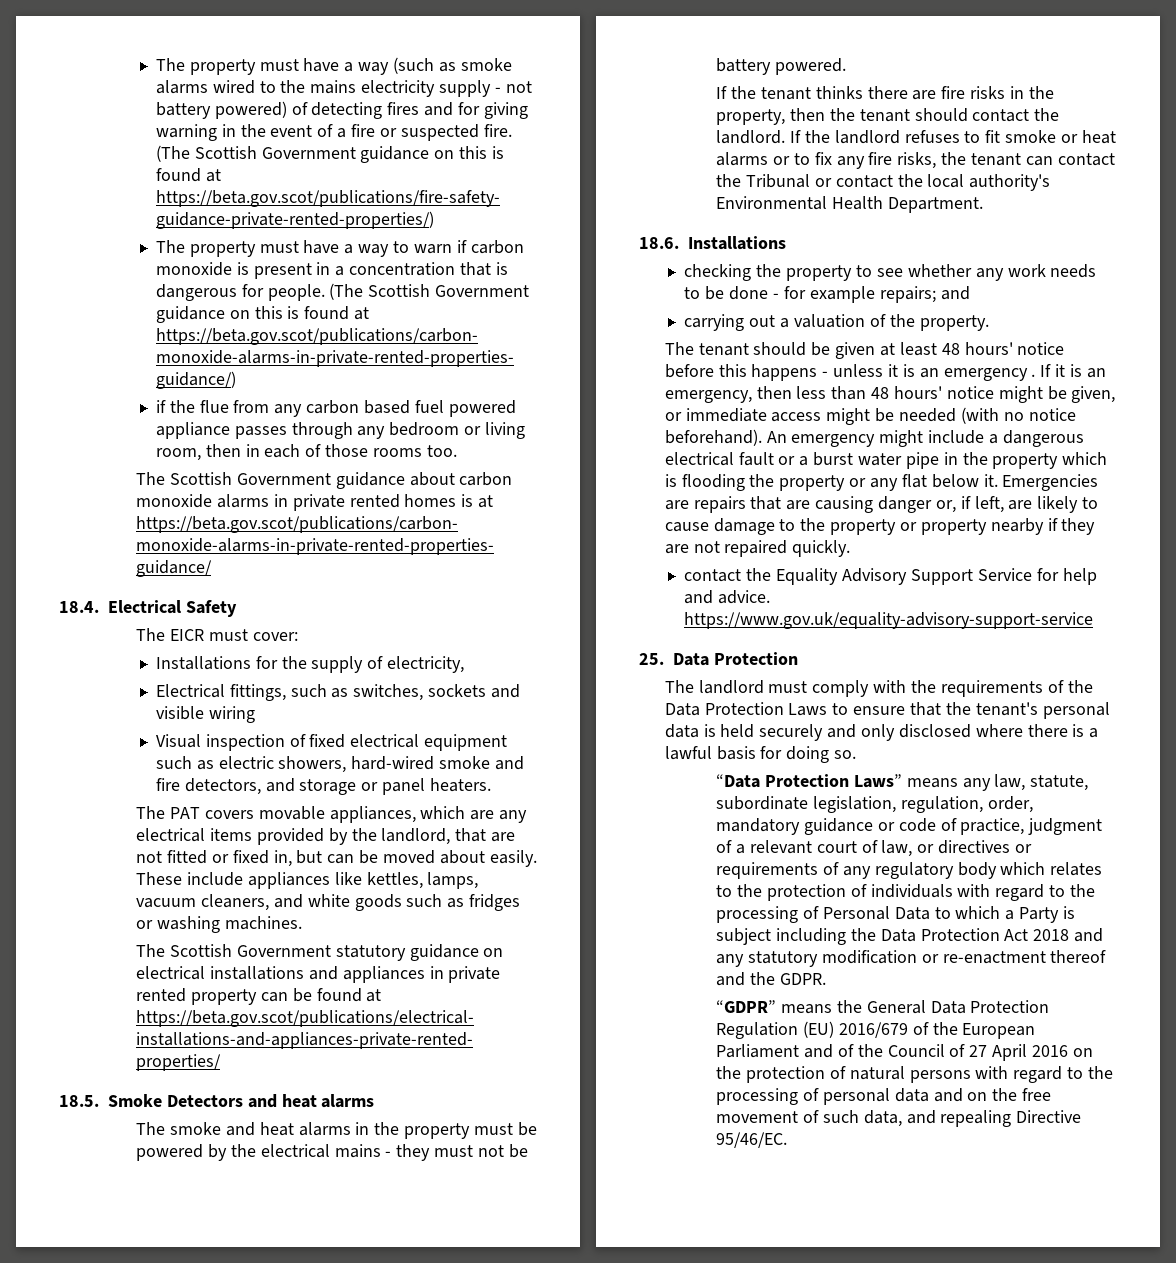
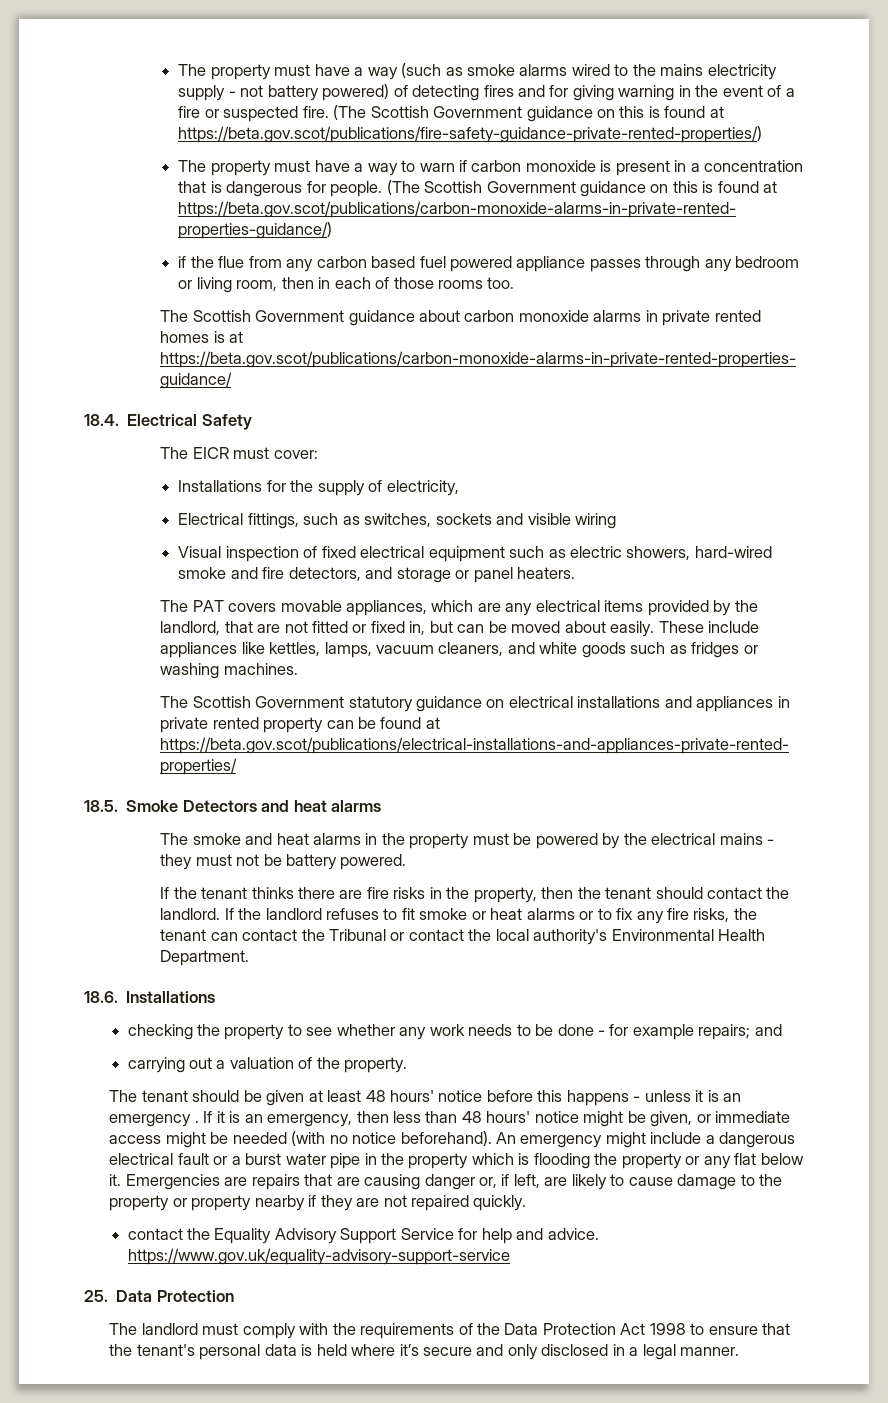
[788,703,828,716] Laws -> [620,1323,686,1335] Act 1998
[759,724,1099,741] [664,746,857,763] [716,774,1089,791] [716,796,1033,813] [716,818,1103,835] [716,840,1032,857] [716,862,1103,879] [716,884,1095,901] [716,906,1075,923] [716,928,1104,945] [716,950,1107,967] [716,972,826,986] [716,1000,1050,1014] [716,1021,1036,1039] [716,1044,1093,1061] [716,1066,1113,1083] [716,1088,1052,1105] [716,1110,1082,1127] [716,1132,788,1148] securely and only disclosed where there is a lawful basis for doing so. // “Data Protection Laws” means any law, statute, subordinate legislation, regulation, order, mandatory guidance or code of practice, judgment of a relevant court of law, or directives or requirements of any regulatory body which relates to the protection of individuals with regard to the processing of Personal Data to which a Party is subject including the Data Protection Act 2018 and any statutory modification or re-enactment thereof and the GDPR. // “GDPR” means the General Data Protection Regulation (EU) 2016/679 of the European Parliament and of the Council of 27 April 2016 on the protection of natural persons with regard to the processing of personal data and on the free movement of such data, and repealing Directive 95/46/EC. -> [351,1344,740,1360] where it’s secure and only disclosed in a legal manner.

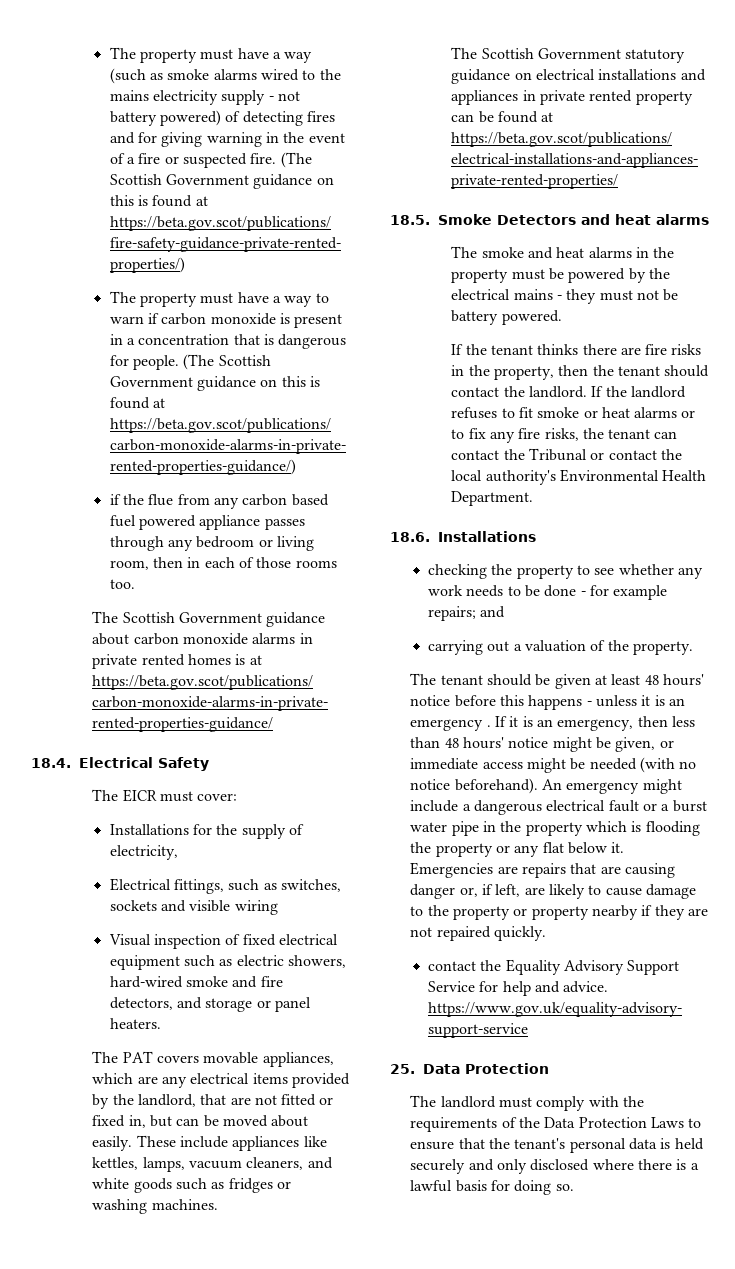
[620,1323,686,1335] Act 1998 -> [651,1117,685,1128] Laws
[351,1344,740,1360] where it’s secure and only disclosed in a legal manner. -> [410,1159,699,1174] [410,1180,574,1195] securely and only disclosed where there is a lawful basis for doing so.

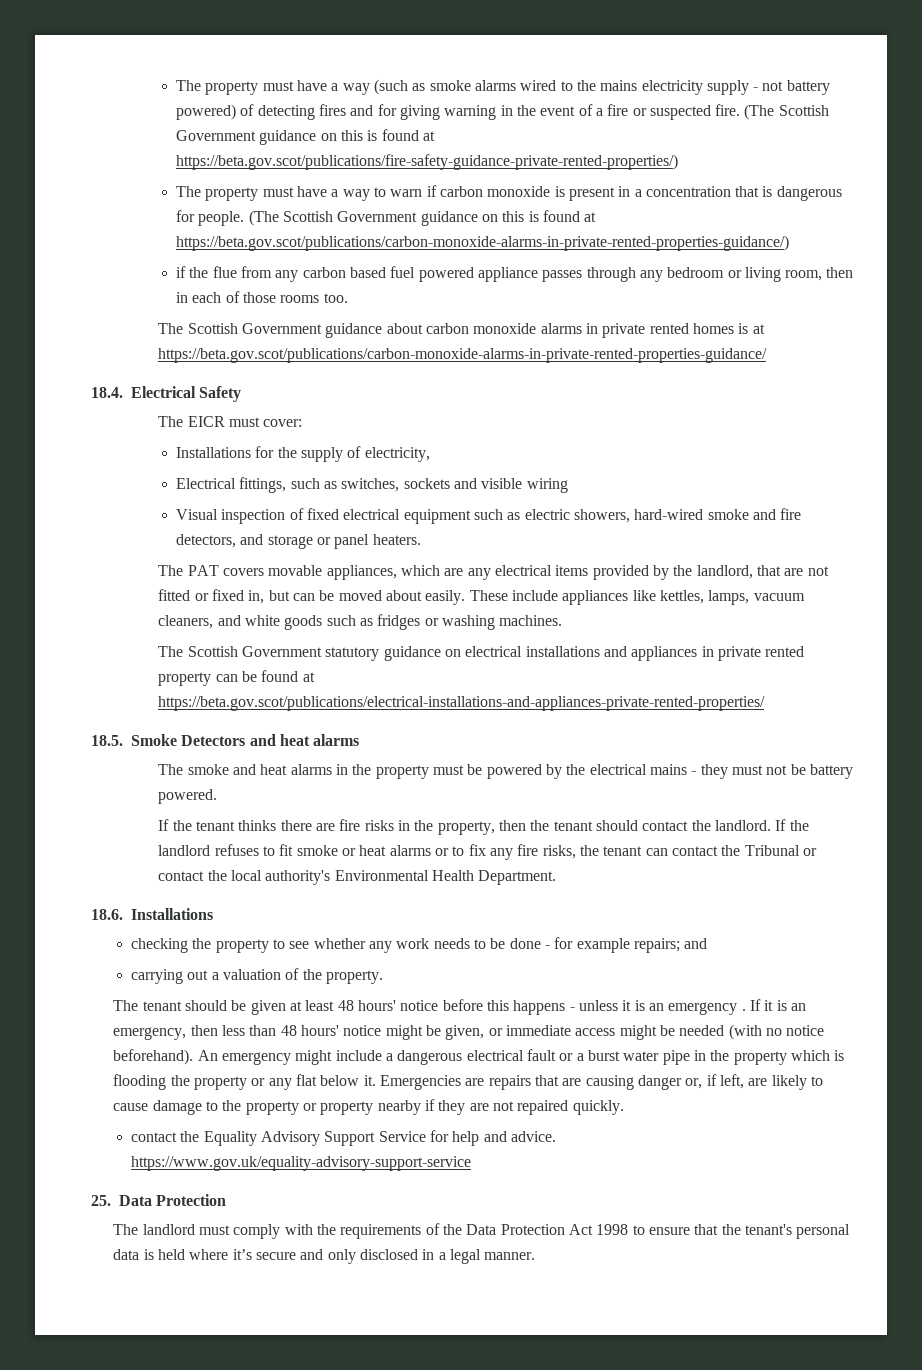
[651,1117,685,1128] Laws -> [569,1224,629,1235] Act 1998
[410,1159,699,1174] [410,1180,574,1195] securely and only disclosed where there is a lawful basis for doing so. -> [189,1249,536,1264] where it’s secure and only disclosed in a legal manner.

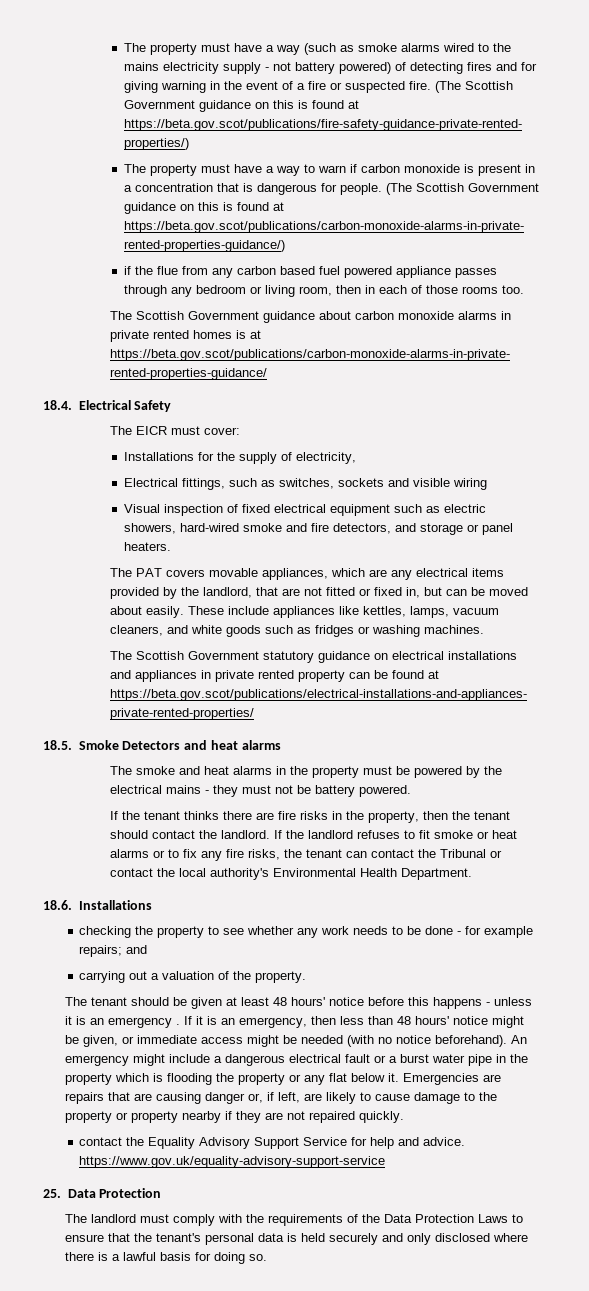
[569,1224,629,1235] Act 1998 -> [478,1214,509,1223] Laws
[189,1249,536,1264] where it’s secure and only disclosed in a legal manner. -> [329,1233,529,1245] [65,1252,268,1264] securely and only disclosed where there is a lawful basis for doing so.

